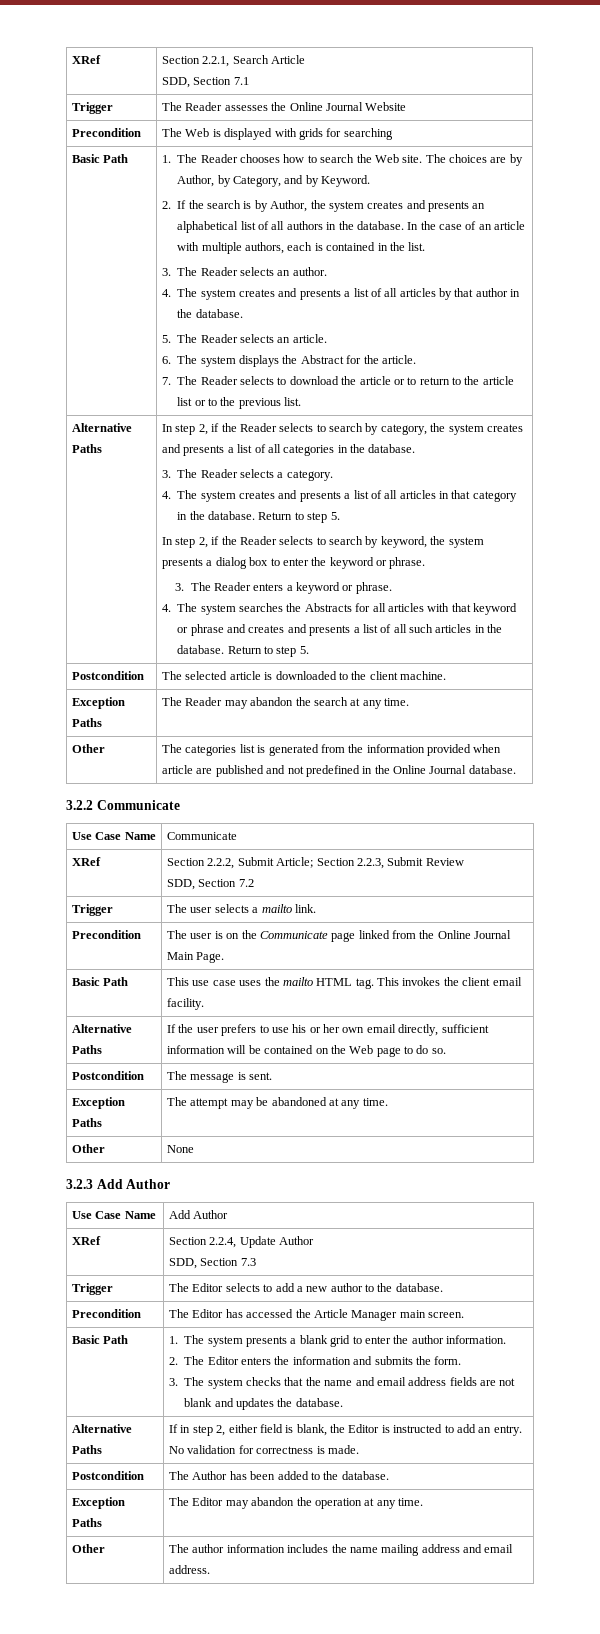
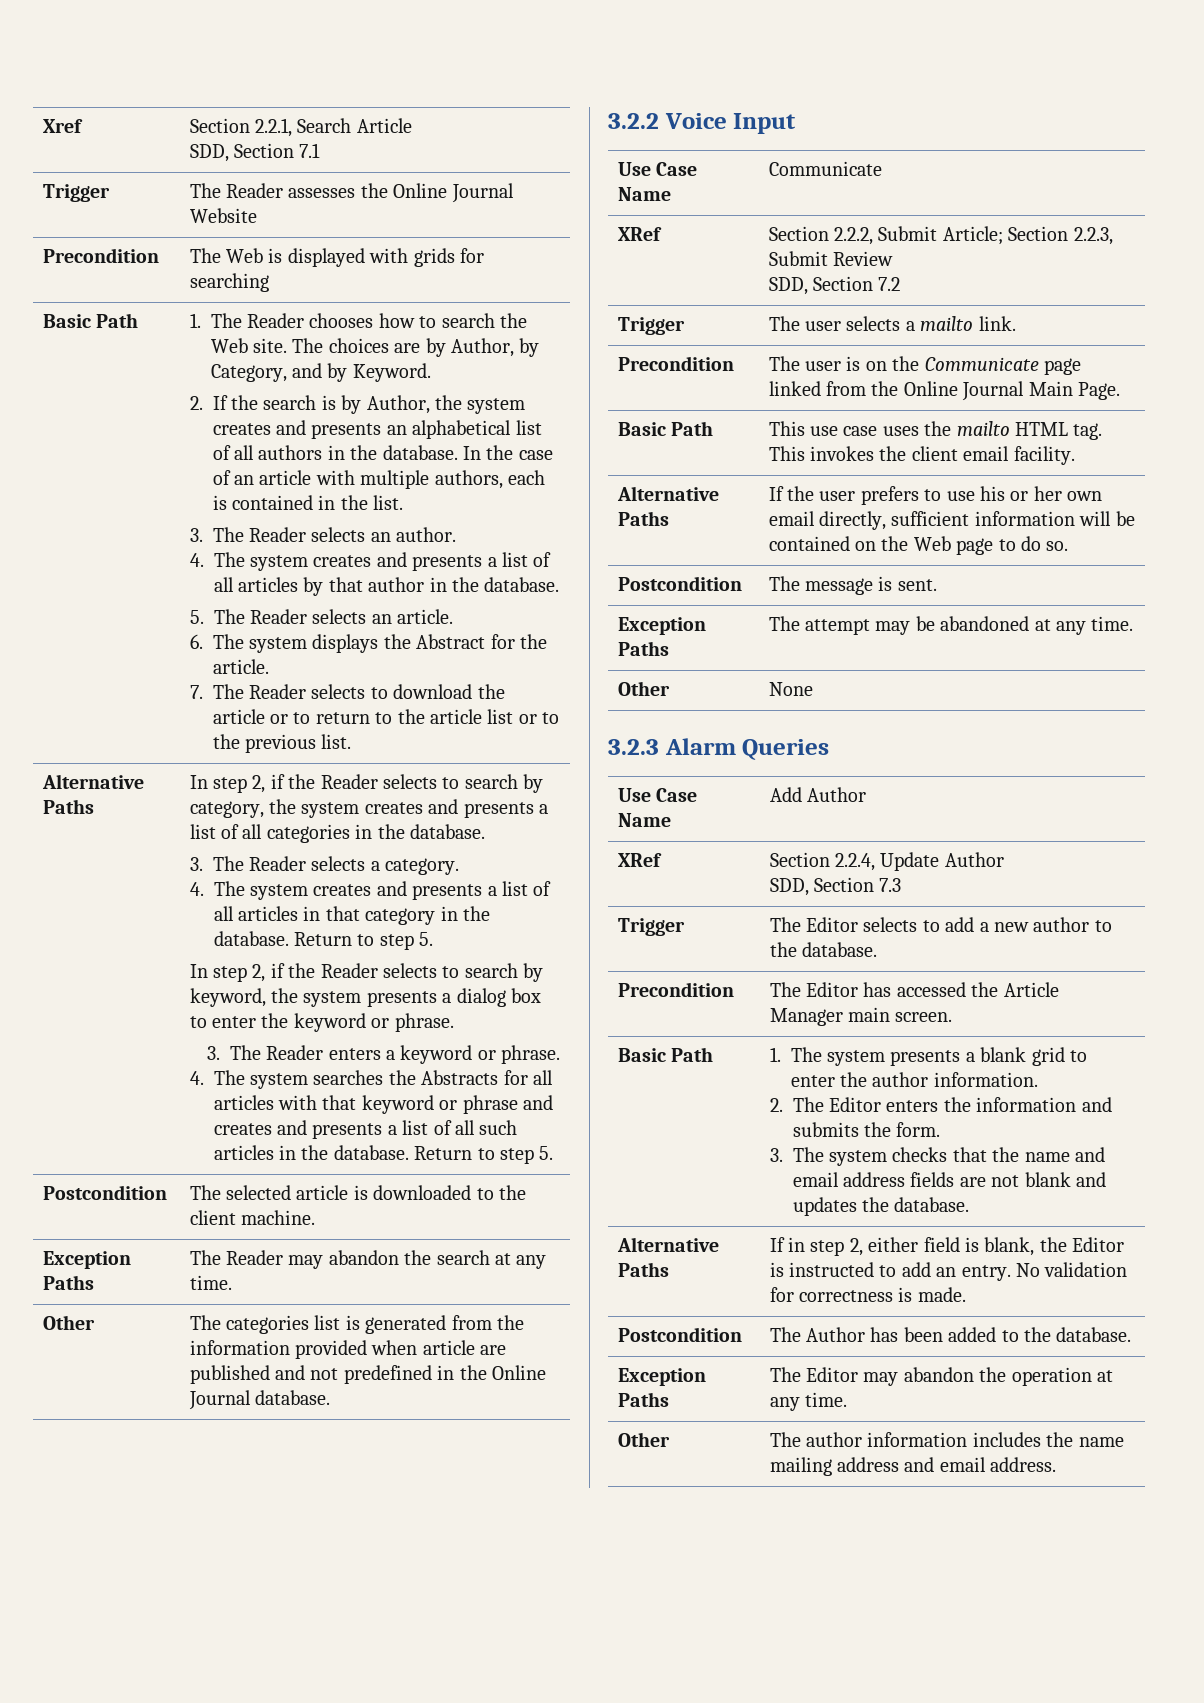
[72,55,102,64] XRef -> [42,119,83,133] Xref
[96,800,180,810] Communicate -> [664,113,797,134] Voice Input
[96,1179,171,1189] Add Author -> [664,738,830,760] Alarm Queries

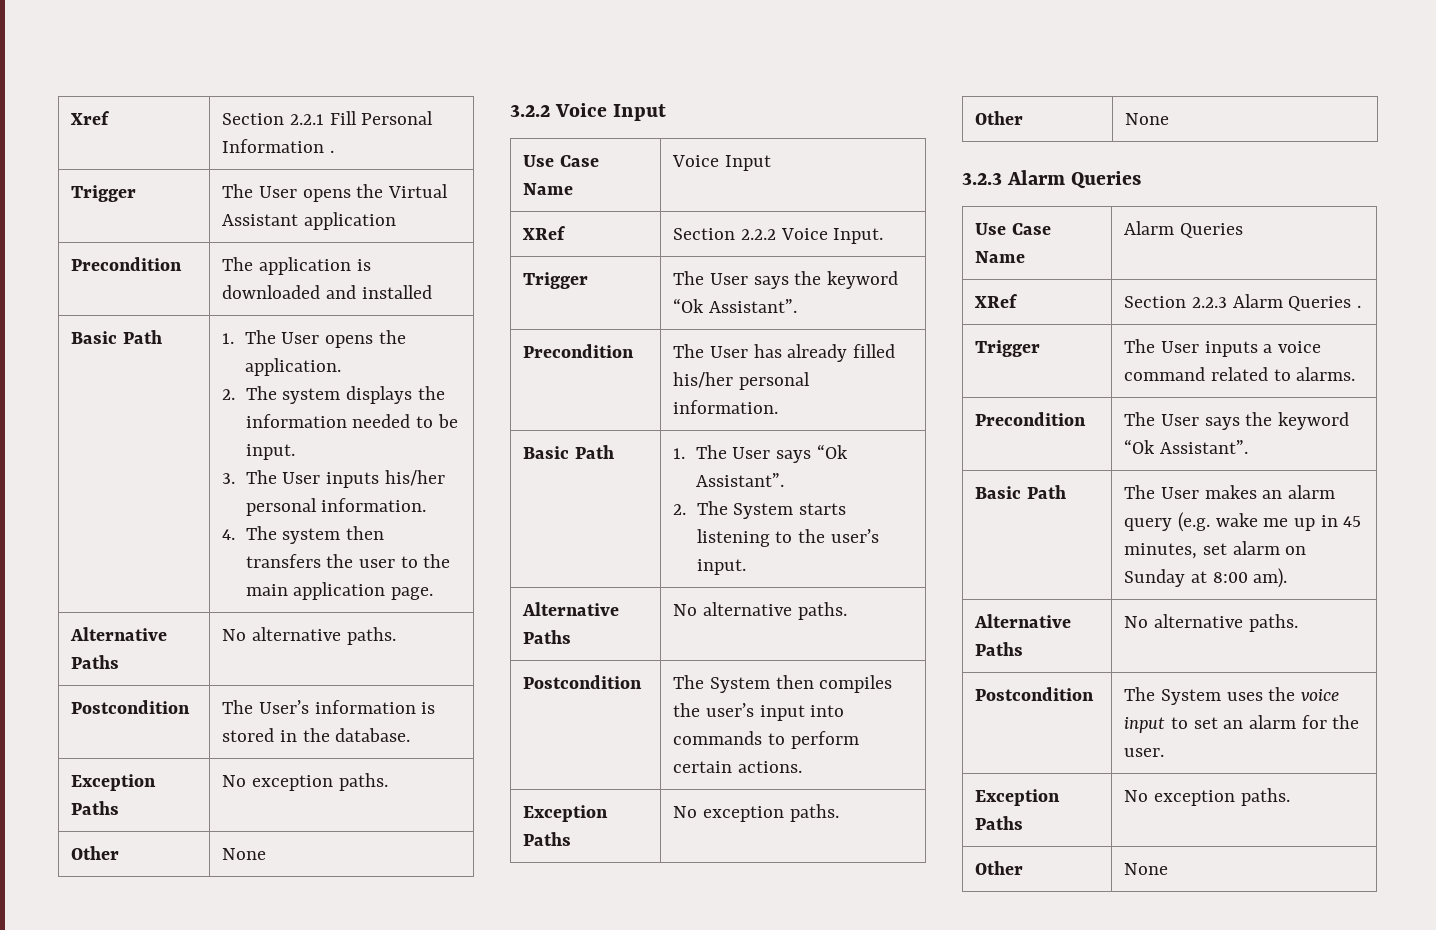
[255,118,412,137] [189,143,321,162] [42,184,110,202] [189,183,514,203] [189,208,257,223] [42,248,159,263] [189,248,485,267] [189,273,269,292] [42,313,139,328] [189,313,528,328] [210,338,540,357] [210,363,431,382] [189,395,526,414] [212,420,542,439] [212,445,553,460] [212,470,546,489] [212,495,404,510] [189,527,457,542] [189,552,552,571] [213,577,560,596] [189,609,454,624] [189,634,548,653] [212,659,269,674] [189,684,505,699] [212,709,560,724] [212,734,352,753] [41,774,144,789] [42,799,94,814] [189,774,544,793] [189,799,549,818] [189,824,486,843] [189,856,460,875] [189,881,552,900] [213,906,491,925] [213,931,434,950] [189,963,544,982] [189,988,542,1007] [189,1013,454,1032] [206,1045,561,1064] [189,1070,554,1089] [213,1095,554,1114] [213,1120,518,1139] [213,1145,554,1164] [42,1185,167,1200] [189,1185,527,1200] [189,1210,316,1225] [42,1251,131,1269] [42,1275,94,1290] [189,1250,547,1269] [189,1275,232,1290] [42,1315,95,1330] [189,1315,525,1334] [189,1340,507,1359] [189,1365,547,1384] [188,1390,331,1410] 2.2.1, Search Article // SDD, Section 7.1 // Trigger | The Reader assesses the Online Journal Website // Precondition | The Web is displayed with grids for searching // Basic Path | 1. The Reader chooses how to search the Web site. The choices are by Author, by Category, and by Keyword. // 2. If the search is by Author, the system creates and presents an alphabetical list of all authors in the database. In the case of an article with multiple authors, each is contained in the list. // 3. The Reader selects an author. // 4. The system creates and presents a list of all articles by that author in the database. // 5. The Reader selects an article. // 6. The system displays the Abstract for the article. // 7. The Reader selects to download the article or to return to the article list or to the previous list. // Alternative Paths | In step 2, if the Reader selects to search by category, the system creates and presents a list of all categories in the database. // 3. The Reader selects a category. // 4. The system creates and presents a list of all articles in that category in the database. Return to step 5. // In step 2, if the Reader selects to search by keyword, the system presents a dialog box to enter the keyword or phrase. // 3. The Reader enters a keyword or phrase. // 4. The system searches the Abstracts for all articles with that keyword or phrase and creates and presents a list of all such articles in the database. Return to step 5. // Postcondition | The selected article is downloaded to the client machine. // Exception Paths | The Reader may abandon the search at any time. // Other | The categories list is generated from the information provided when article are published and not predefined in the Online Journal database. -> [289,111,434,125] [222,139,334,153] [71,185,137,202] [222,184,448,202] [222,212,396,230] [71,257,183,271] [222,257,371,275] [222,285,432,299] [71,330,162,344] [222,330,406,348] [244,358,341,376] [222,386,445,404] [245,414,458,428] [245,444,295,460] [222,470,445,488] [245,498,427,516] [222,526,385,544] [245,554,451,568] [245,582,434,600] [70,627,168,641] [71,655,120,669] [222,627,396,645] [71,700,191,714] [222,700,436,714] [222,728,411,742] [71,774,157,791] [71,801,120,815] [222,773,388,791] [71,846,120,860] [222,848,267,860] 2.2.1 Fill Personal Information . // Trigger | The User opens the Virtual Assistant application // Precondition | The application is downloaded and installed // Basic Path | 1. The User opens the application. // 2. The system displays the information needed to be input. // 3. The User inputs his/her personal information. // 4. The system then transfers the user to the main application page. // Alternative Paths | No alternative paths. // Postcondition | The User’s information is stored in the database. // Exception Paths | No exception paths. // Other | None
[768,161,882,176] [617,227,662,241] [768,226,1113,245] [768,251,894,266] [768,276,901,295] [617,317,685,335] [768,316,1016,331] [617,356,734,371] [768,356,1082,375] [768,381,1121,401] [617,421,714,436] [768,421,1103,440] [768,446,1075,465] [616,486,719,501] [617,511,669,526] [768,486,1103,505] [768,511,1135,530] [768,536,1069,555] [617,576,742,591] [768,576,937,595] [617,617,706,635] [617,641,669,656] [768,616,1134,635] Communicate // XRef | Section 2.2.2, Submit Article; Section 2.2.3, Submit Review // SDD, Section 7.2 // Trigger | The user selects a mailto link. // Precondition | The user is on the Communicate page linked from the Online Journal Main Page. // Basic Path | This use case uses the mailto HTML tag. This invokes the client email facility. // Alternative Paths | If the user prefers to use his or her own email directly, sufficient information will be contained on the Web page to do so. // Postcondition | The message is sent. // Exception Paths | The attempt may be abandoned at any time. -> [672,155,771,171] [522,226,567,240] [673,228,884,244] [523,272,589,289] [673,271,898,289] [673,298,797,313] [523,344,635,358] [673,344,895,362] [673,372,810,390] [673,400,779,414] [523,445,614,459] [673,444,848,463] [695,473,784,487] [673,501,847,519] [696,529,879,547] [696,559,746,575] [522,602,620,616] [523,630,572,644] [673,602,847,620] [523,675,643,689] [673,675,893,693] [673,703,845,721] [673,731,859,749] [673,761,802,773] [523,805,609,822] [523,832,572,846] [673,804,839,822] Voice Input // XRef | Section 2.2.2 Voice Input. // Trigger | The User says the keyword “Ok Assistant”. // Precondition | The User has already filled his/her personal information. // Basic Path | 1. The User says “Ok Assistant”. // 2. The System starts listening to the user’s input. // Alternative Paths | No alternative paths. // Postcondition | The System then compiles the user’s input into commands to perform certain actions. // Exception Paths | No exception paths.
[769,787,867,802] [617,853,662,867] [769,852,1004,871] [769,877,902,896] [617,918,685,936] [769,917,1112,932] [769,942,878,957] [617,982,734,997] [769,982,1059,997] [769,1007,953,1026] [617,1047,714,1062] [769,1047,1088,1066] [790,1072,1038,1087] [769,1097,1112,1112] [792,1122,941,1137] [769,1147,1106,1166] [792,1172,1107,1187] [792,1197,970,1216] [616,1237,719,1252] [617,1262,669,1277] [769,1237,1125,1256] [769,1262,1128,1281] [769,1287,966,1302] [617,1327,742,1342] [769,1327,1132,1342] [617,1368,706,1386] [617,1392,669,1407] [769,1367,1114,1386] [769,1392,848,1411] [617,1432,670,1447] [769,1432,1124,1447] [769,1457,1057,1476] Add Author // XRef | Section 2.2.4, Update Author // SDD, Section 7.3 // Trigger | The Editor selects to add a new author to the database. // Precondition | The Editor has accessed the Article Manager main screen. // Basic Path | 1. The system presents a blank grid to enter the author information. // 2. The Editor enters the information and submits the form. // 3. The system checks that the name and email address fields are not blank and updates the database. // Alternative Paths | If in step 2, either field is blank, the Editor is instructed to add an entry. No validation for correctness is made. // Postcondition | The Author has been added to the database. // Exception Paths | The Editor may abandon the operation at any time. // Other | The author information includes the name mailing address and email address. -> [1124,221,1243,238] [974,294,1019,308] [1124,294,1361,311] [975,340,1041,357] [1124,339,1321,357] [1124,367,1356,381] [975,412,1087,426] [1124,412,1349,430] [1124,439,1248,454] [975,485,1066,499] [1124,485,1335,499] [1124,512,1362,532] [1124,541,1307,559] [1124,568,1288,588] [974,614,1072,628] [975,642,1024,656] [1124,614,1298,632] [975,687,1095,701] [1124,687,1339,705] [1124,715,1360,733] [1124,748,1165,757] [975,789,1061,806] [975,816,1024,830] [1124,788,1290,806] [975,861,1024,875] [1124,863,1169,875] Alarm Queries // XRef | Section 2.2.3 Alarm Queries . // Trigger | The User inputs a voice command related to alarms. // Precondition | The User says the keyword “Ok Assistant”. // Basic Path | The User makes an alarm query (e.g. wake me up in 45 minutes, set alarm on Sunday at 8:00 am). // Alternative Paths | No alternative paths. // Postcondition | The System uses the voice input to set an alarm for the user. // Exception Paths | No exception paths. // Other | None

